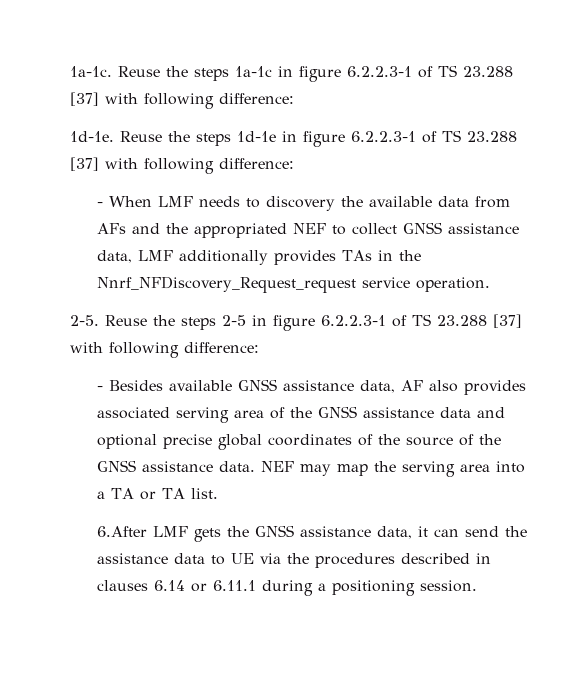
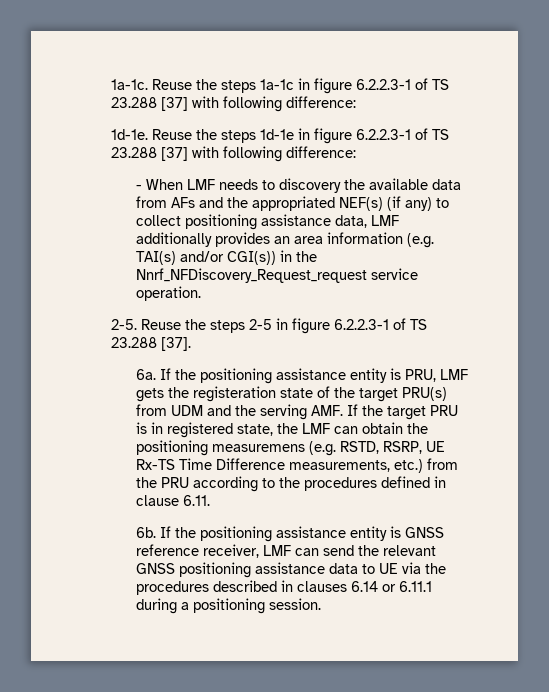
[292,223,326,234] NEF -> [338,196,432,211] NEF(s) (if any)
[402,222,442,234] GNSS -> [184,214,257,230] positioning
[341,250,372,261] TAs -> [273,232,434,248] [135,251,276,265] an area information (e.g. TAI(s) and/or CGI(s))
[492,314,522,328] [69,342,259,358] [96,379,526,395] [96,406,505,423] [96,434,501,450] [96,460,525,477] [96,488,218,500] [96,525,527,542] [37] with following difference: // - Besides available GNSS assistance data, AF also provides associated serving area of the GNSS assistance data and optional precise global coordinates of the source of the GNSS assistance data. NEF may map the serving area into a TA or TA list. // 6.After LMF gets the GNSS assistance data, it can send the -> [160,337,191,351] [135,368,468,384] [135,386,447,402] [135,404,458,420] [135,422,428,438] [135,440,445,456] [135,458,458,473] [135,476,446,492] [135,495,210,506] [135,526,444,542] [135,544,436,558] [135,562,251,578] [37]. // 6a. If the positioning assistance entity is PRU, LMF gets the registeration state of the target PRU(s) from UDM and the serving AMF. If the target PRU is in registered state, the LMF can obtain the positioning measuremens (e.g. RSTD, RSRP, UE Rx-TS Time Difference measurements, etc.) from the PRU according to the procedures defined in clause 6.11. // 6b. If the positioning assistance entity is GNSS reference receiver, LMF can send the relevant GNSS positioning

